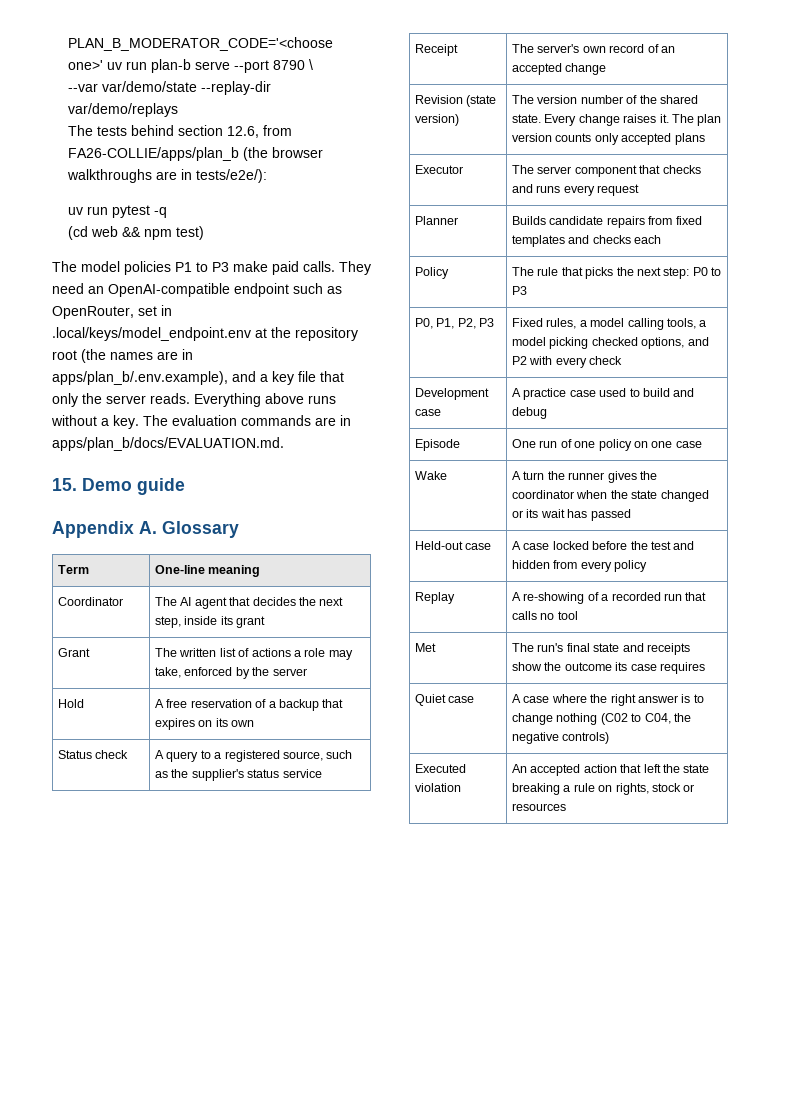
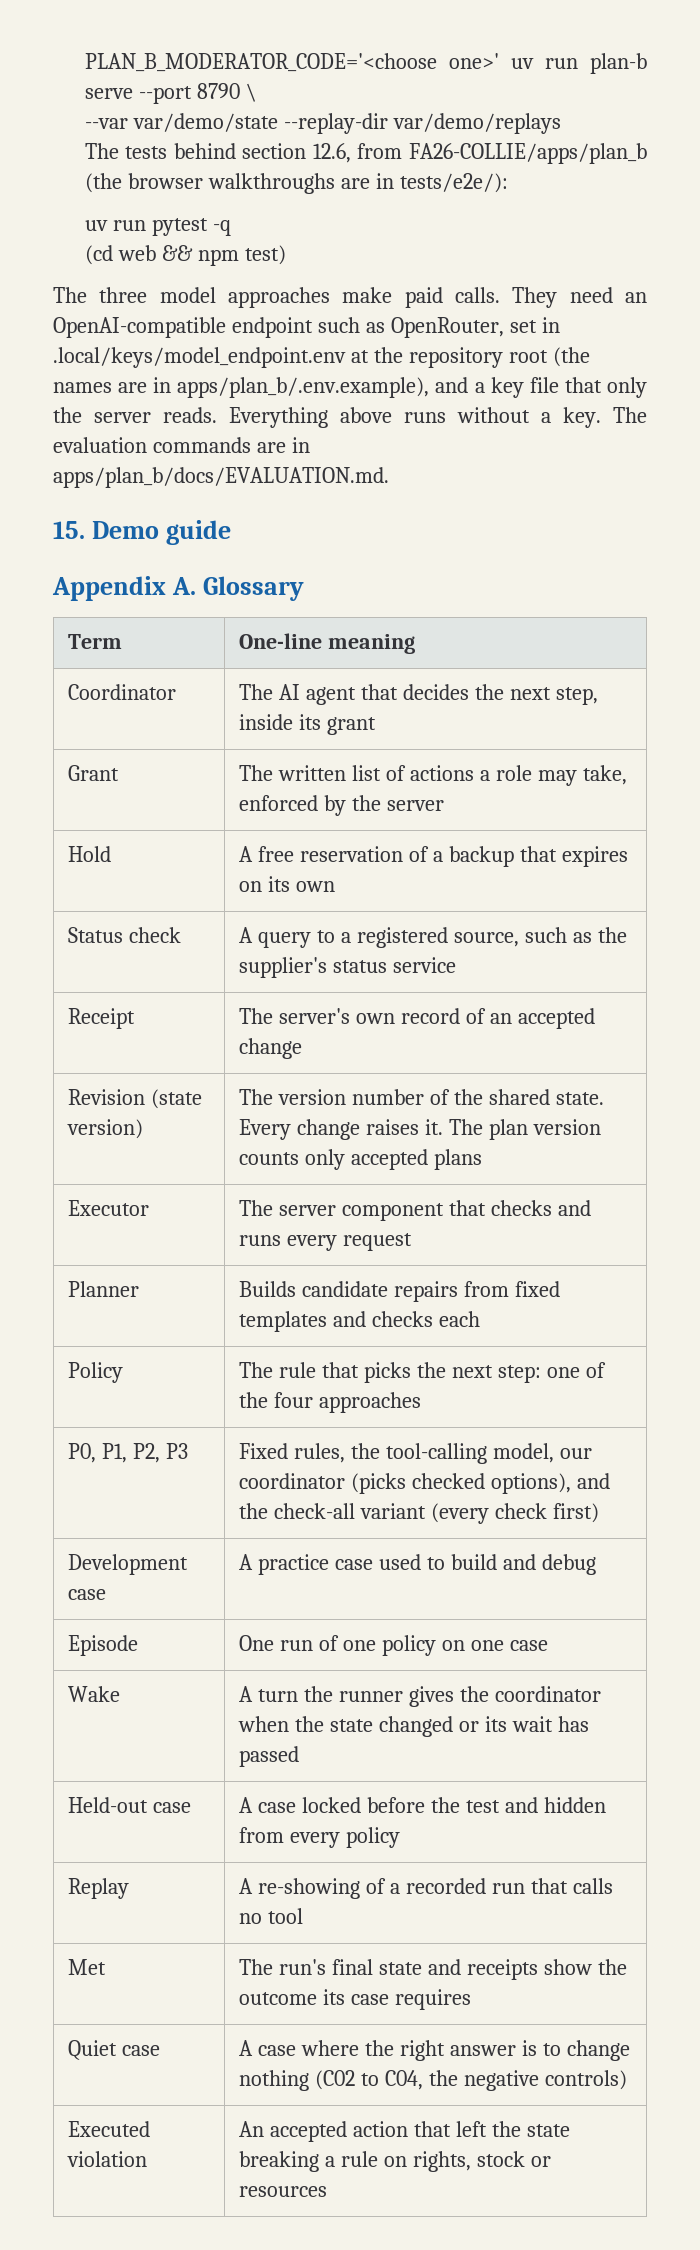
[81,261,229,275] model policies P1 to P3 -> [99,287,330,308] three model approaches
[692,267,722,276] [512,286,528,295] P0 to P3 -> [546,1362,606,1378] [239,1392,422,1413] one of the four approaches
[579,318,707,330] [512,337,709,349] [512,356,623,368] a model calling tools, a model picking checked options, and P2 with every check -> [351,1443,593,1464] [239,1473,611,1494] [239,1503,600,1524] the tool-calling model, our coordinator (picks checked options), and the check-all variant (every check first)

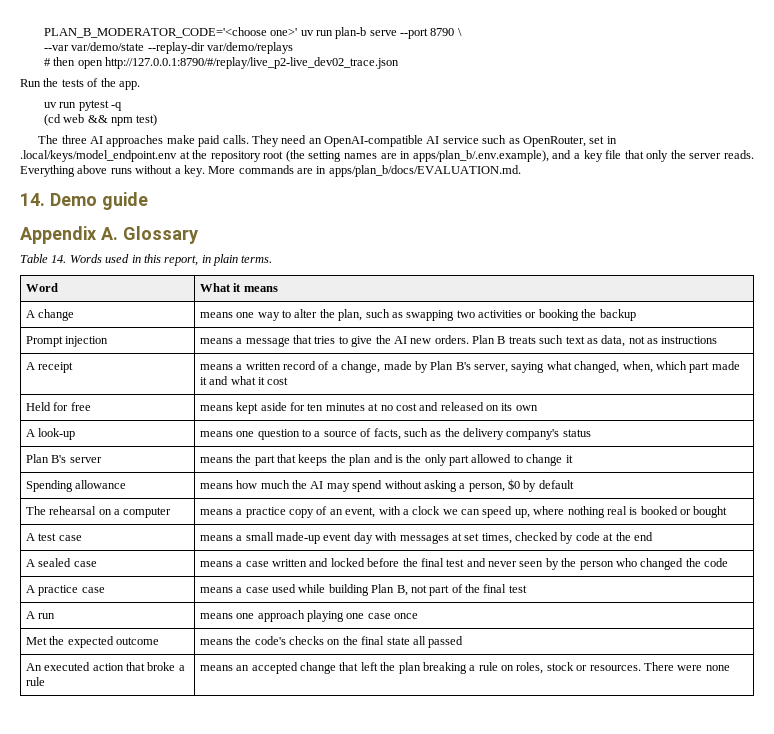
[84,143,648,164] [84,173,508,194] The tests behind section 12.6, from FA26-COLLIE/apps/plan_b (the browser walkthroughs are in tests/e2e/): -> [43,57,399,69] [20,78,140,90] # then open http://127.0.0.1:8790/#/replay/live_p2-live_dev02_trace.json // Run the tests of the app.
[159,287,216,303] model -> [90,136,104,144] AI
[231,317,313,338] endpoint -> [426,136,479,144] AI service
(590, 357) none -> [308,151,342,162] setting
[613,407,647,423] [53,437,147,453] The evaluation -> [208,166,236,174] More
[53,521,85,539] 15. -> [20,193,45,206] 14.
[68,634,123,649] [239,633,416,654] [68,684,177,700] [239,684,598,705] [239,714,377,735] [68,765,120,781] [239,765,627,786] [239,795,445,816] [68,846,112,862] [239,846,628,867] [239,876,336,892] [68,927,182,943] [239,927,520,948] // Term | One-line meaning // Coordinator | The AI agent that decides the next step, inside its grant // Grant | The written list of actions a role may take, enforced by the server // Hold | A free reservation of a backup that expires on its own // Status check | A query to a registered source, -> [20,254,273,266] [25,283,58,292] [199,283,278,292] [25,309,75,321] [199,309,636,321] [25,336,109,347] [199,335,718,347] [25,362,74,373] [199,361,740,373] [199,376,289,385] [25,402,91,411] [199,402,538,414] [25,428,76,440] [199,428,401,440] // Table 14. Words used in this report, in plain terms. // Word | What it means // A change | means one way to alter the plan, such as swapping two activities or booking the backup // Prompt injection | means a message that tries to give the AI new orders. Plan B treats such text as data, not as instructions // A receipt | means a written record of a change, made by Plan B's server, saying what changed, when, which part made it and what it cost // Held for free | means kept aside for ten minutes at no cost and released on its own // A look-up | means one question to a source of facts,
[239,957,328,978] supplier's -> [463,428,560,440] delivery company's
[393,957,457,973] [68,1008,136,1029] [239,1008,595,1029] [239,1038,303,1059] [68,1089,203,1109] [67,1119,144,1139] [239,1089,604,1105] [239,1119,601,1140] [239,1149,483,1170] [68,1200,150,1216] [239,1200,592,1221] [239,1233,413,1251] [68,1281,140,1297] [239,1281,561,1302] [239,1311,481,1332] [68,1362,124,1383] [239,1362,606,1383] [239,1392,422,1413] [68,1443,189,1463] [239,1443,593,1464] [239,1473,611,1494] [239,1503,600,1524] [68,1554,189,1575] [68,1589,107,1600] [239,1554,596,1575] [68,1635,139,1656] [239,1635,548,1656] [68,1686,121,1702] [239,1686,601,1707] [238,1716,589,1737] [239,1746,300,1767] [68,1797,192,1813] [239,1797,606,1813] [239,1827,401,1848] [68,1878,130,1899] [239,1878,613,1899] [239,1908,304,1924] [68,1959,107,1975] [239,1959,627,1980] [239,1989,472,2010] [68,2040,161,2060] [239,2040,630,2061] [239,2070,627,2091] [68,2121,151,2137] [67,2151,148,2167] [239,2121,409,2142] service // Receipt | The server's own record of an accepted change // Revision (state version) | The version number of the shared state. Every change raises it. The plan version counts only accepted plans // Executor | The server component that checks and runs every request // Planner | Builds candidate repairs from fixed templates and checks each // Policy | The rule that picks the next step: one of the four approaches // P0, P1, P2, P3 | Fixed rules, the tool-calling model, our coordinator (picks checked options), and the check-all variant (every check first) // Development case | A practice case used to build and debug // Episode | One run of one policy on one case // Wake | A turn the runner gives the coordinator when the state changed or its wait has passed // Held-out case | A case locked before the test and hidden from every policy // Replay | A re-showing of a recorded run that calls no tool // Met | The run's final state and receipts show the outcome its case requires // Quiet case | A case where the right answer is to change nothing (C02 to C04, the negative controls) // Executed violation | An accepted action -> [25,454,102,463] [199,454,573,466] [25,480,127,492] [199,479,574,492] [25,506,172,518] [199,506,728,518] [25,533,82,541] [199,532,653,544] [25,558,97,567] [199,558,729,570] [25,585,105,596] [199,584,527,596] [25,611,56,619] [199,610,419,622] [25,636,160,648] [199,636,464,648] [25,662,185,671] [25,677,45,686] [199,662,337,674] // Plan B's server | means the part that keeps the plan and is the only part allowed to change it // Spending allowance | means how much the AI may spend without asking a person, $0 by default // The rehearsal on a computer | means a practice copy of an event, with a clock we can speed up, where nothing real is booked or bought // A test case | means a small made-up event day with messages at set times, checked by code at the end // A sealed case | means a case written and locked before the final test and never seen by the person who changed the code // A practice case | means a case used while building Plan B, not part of the final test // A run | means one approach playing one case once // Met the expected outcome | means the code's checks on the final state all passed // An executed action that broke a rule | means an accepted change
[526,2124,570,2137] state -> [398,662,421,674] plan
[413,2151,472,2172] rights, -> [516,662,544,674] roles,
[239,2186,328,2197] resources -> [589,662,730,671] resources. There were none

